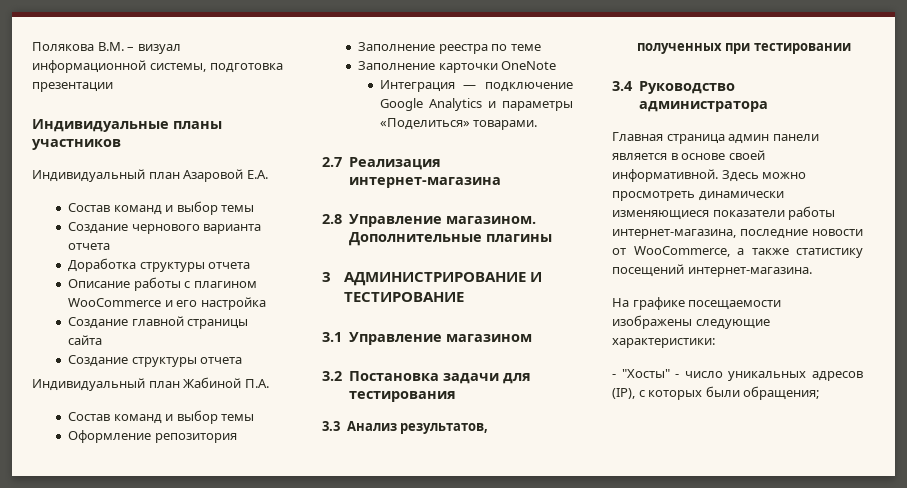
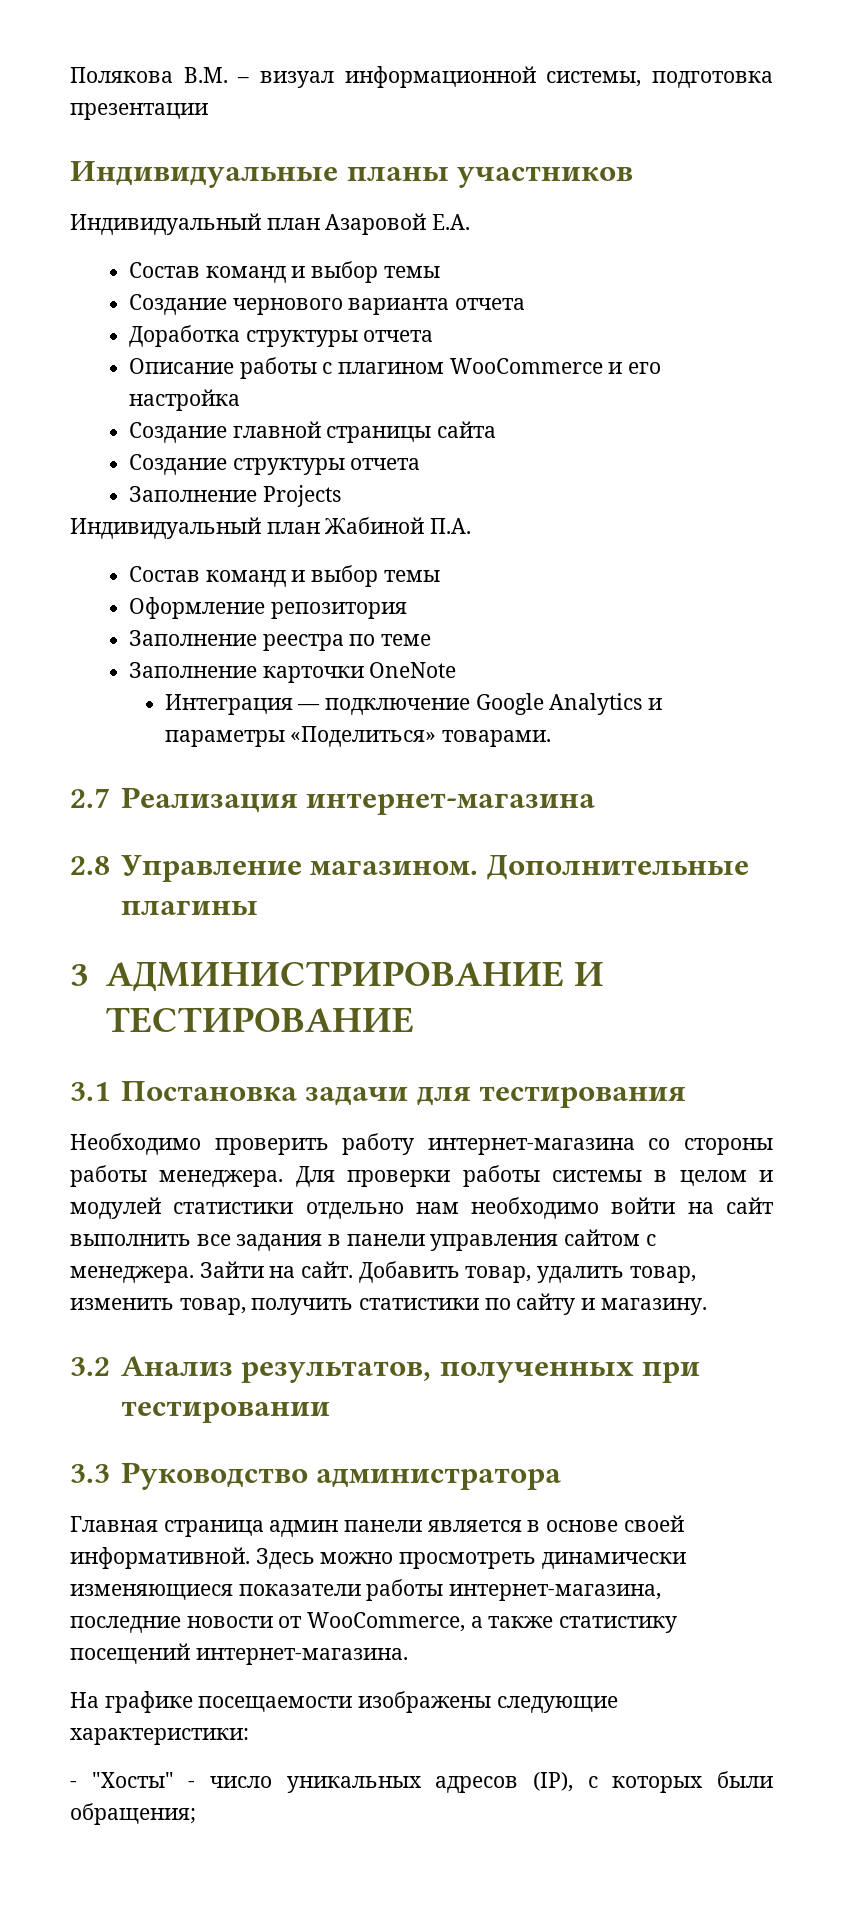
(243, 360) none -> [128,485,341,507] // Заполнение Projects
[348,332,532,345] [322,371,342,381] Управление магазином // 3.2 -> (110, 1091) none
[322,421,340,431] 3.3 -> [70,1133,774,1155] [70,1165,773,1187] [70,1197,774,1219] [70,1229,656,1251] [70,1261,696,1283] [70,1293,707,1315] [70,1357,110,1376] Необходимо проверить работу интернет-магазина со стороны работы менеджера. Для проверки работы системы в целом и модулей статистики отдельно нам необходимо войти на сайт выполнить все задания в панели управления сайтом с менеджера. Зайти на сайт. Добавить товар, удалить товар, изменить товар, получить статистики по сайту и магазину. // 3.2
[612,81,633,91] 3.4 -> [70,1464,110,1483] 3.3

